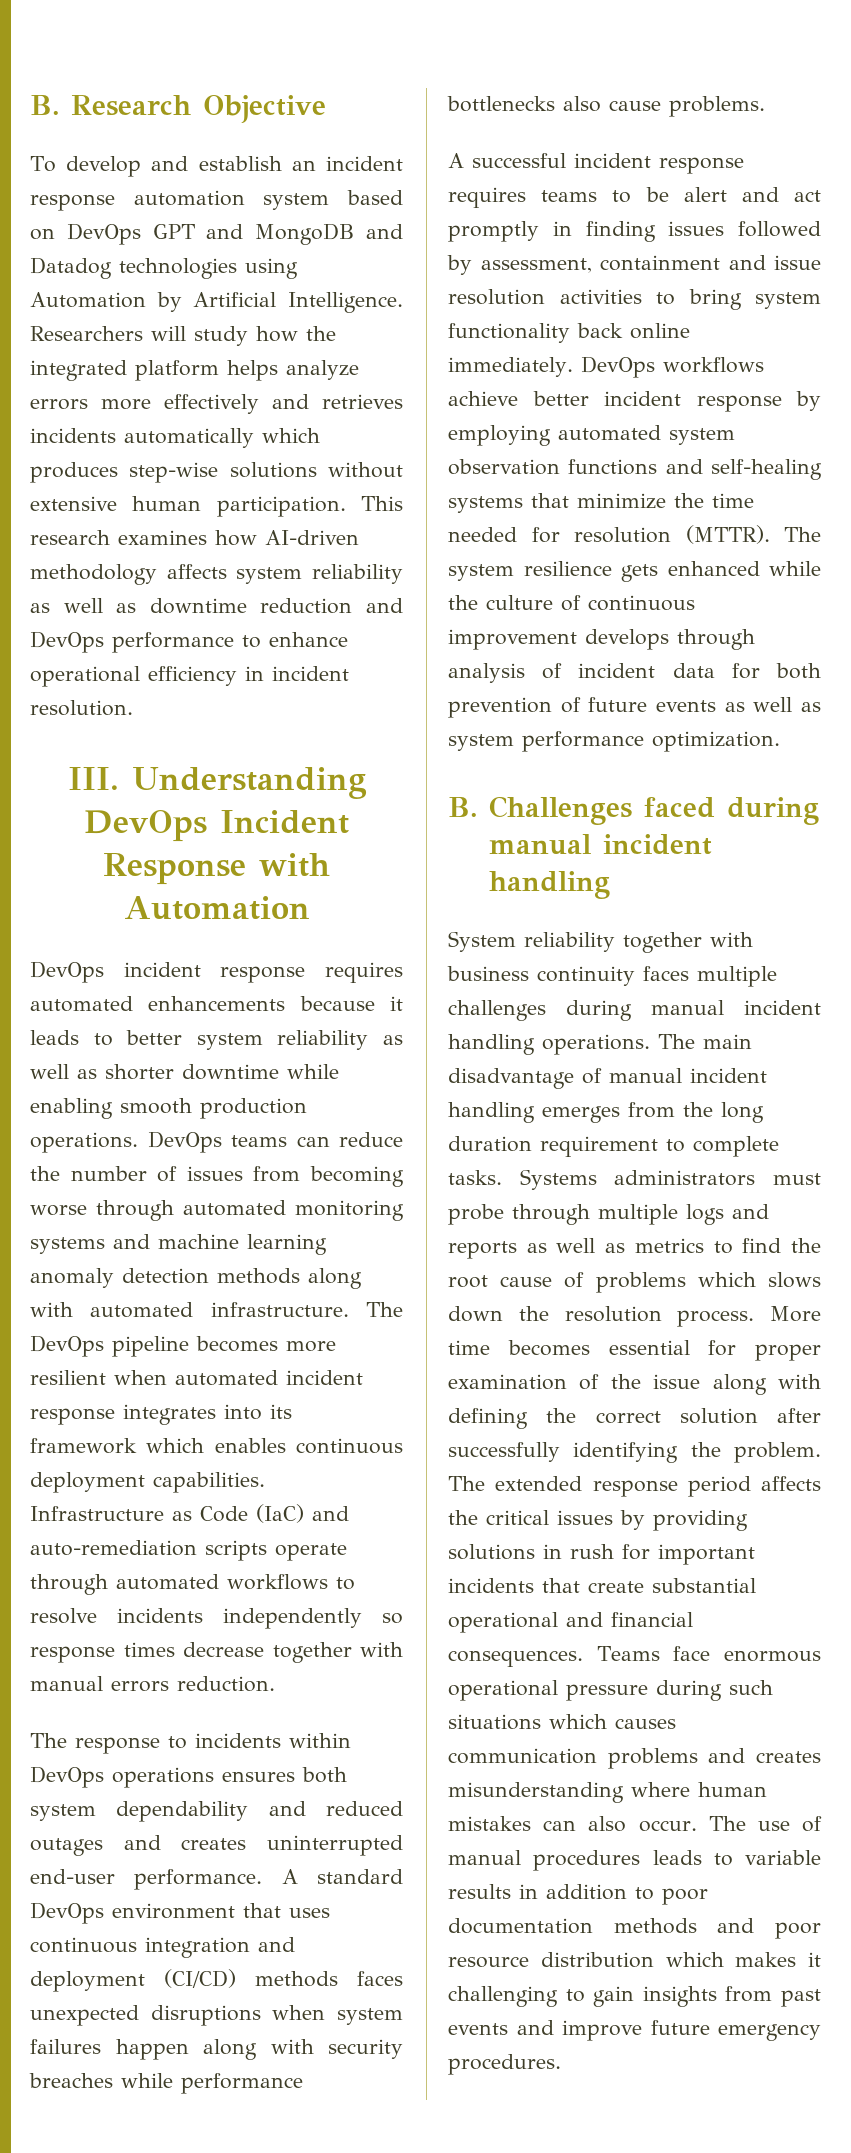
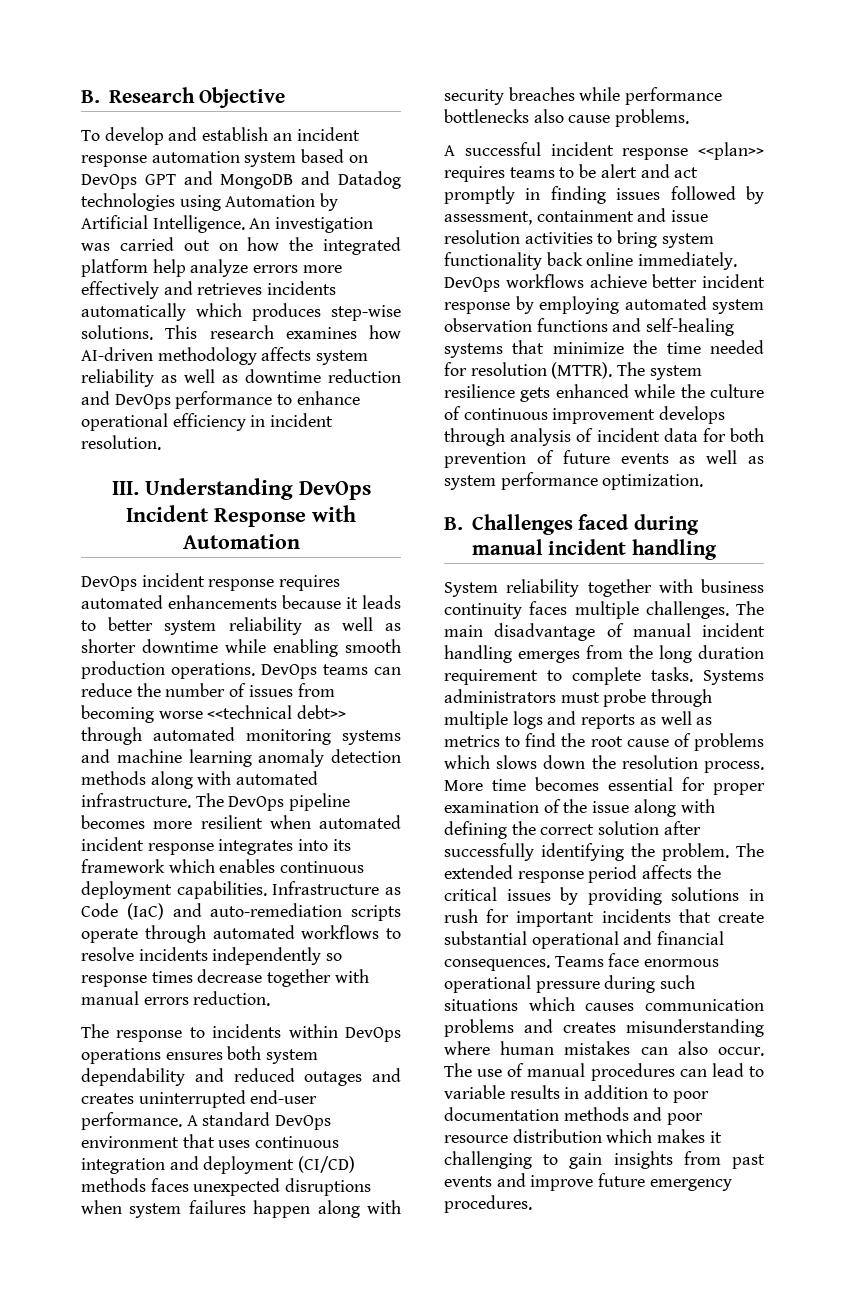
[30,326,248,346] Researchers will study -> [249,217,374,233] [81,237,238,251] An investigation was carried out on
[227,360,278,381] helps -> [152,259,186,277] help
[229,462,403,478] [30,496,346,517] solutions without extensive human participation. -> [81,325,153,340] solutions.
(87, 1210) none -> [207,705,347,719] <<technical debt>>
(744, 165) none -> [698,142,764,160] <<plan>>
[448,1000,821,1021] [448,1034,650,1055] challenges during manual incident handling operations. -> [645,601,729,619] challenges.
[652,1850,702,1865] leads -> [679,1063,744,1077] can lead

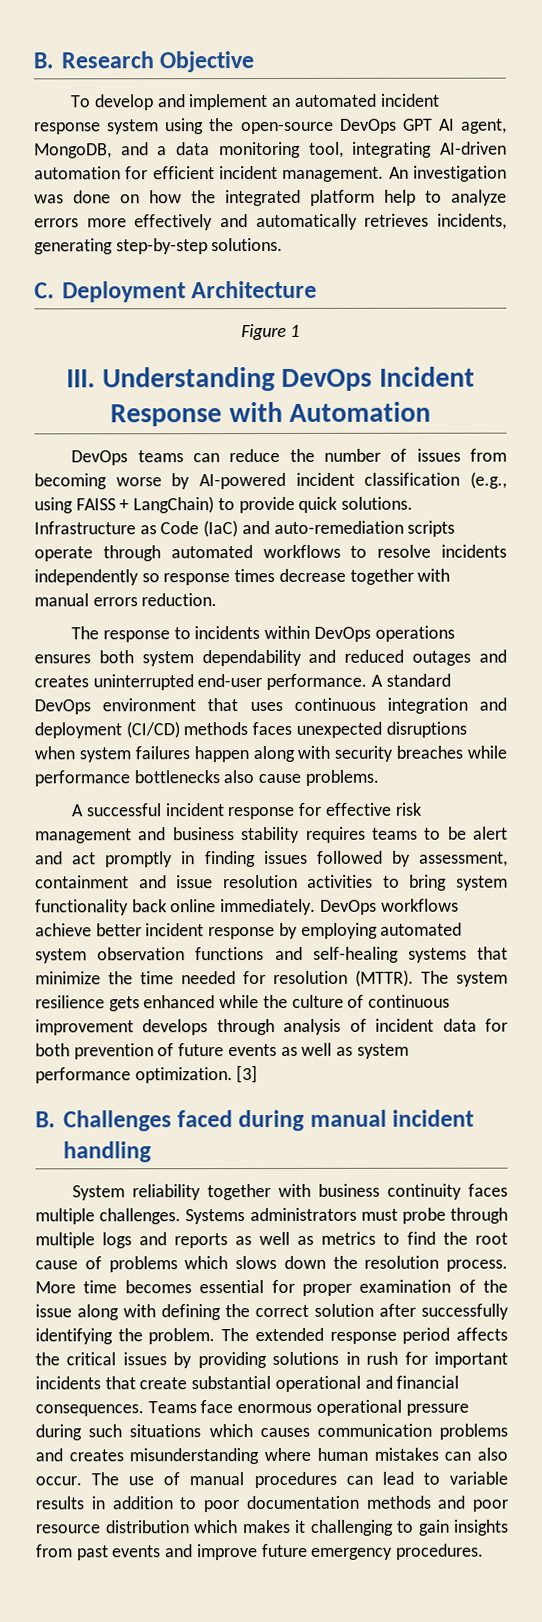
[202,127,360,141] [81,149,368,167] [81,171,401,189] [81,193,339,211] [81,215,245,233] establish an incident response automation system based on DevOps GPT and MongoDB and Datadog technologies using Automation by Artificial Intelligence. -> [188,93,440,111] [34,118,507,135] [34,141,508,159] [34,165,385,182] implement an automated incident response system using the open-source DevOps GPT AI agent, MongoDB, and a data monitoring tool, integrating AI-driven automation for efficient incident management.
[119,237,210,251] carried out -> [73,190,111,204] done
(186, 268) none -> [425,190,442,203] to
[197,281,337,295] [81,303,401,321] [81,325,401,340] [81,347,369,365] [81,369,401,387] [81,391,360,409] [81,413,334,431] [81,435,161,450] retrieves incidents automatically which produces step-wise solutions. This research examines how AI-driven methodology affects system reliability as well as downtime reduction and DevOps performance to enhance operational efficiency in incident resolution. -> [255,213,508,231] [34,237,284,255] [34,280,318,303] [240,323,301,341] automatically retrieves incidents, generating step-by-step solutions. // C. Deployment Architecture // Figure 1
[141,573,341,591] [81,595,401,609] [81,617,401,635] [81,639,401,657] [81,661,317,679] incident response requires automated enhancements because it leads to better system reliability as well as shorter downtime while enabling smooth production operations. DevOps -> (129, 458) none
[207,705,347,719] [81,727,401,745] [81,749,401,767] [81,771,319,789] [81,793,351,811] [81,815,401,829] [81,837,351,855] [81,859,365,873] [81,881,267,899] <<technical debt>> through automated monitoring systems and machine learning anomaly detection methods along with automated infrastructure. The DevOps pipeline becomes more resilient when automated incident response integrates into its framework which enables continuous deployment capabilities. -> [171,471,507,490] [34,496,414,514] by AI-powered incident classification (e.g., using FAISS + LangChain) to provide quick solutions.
[698,142,764,160] <<plan>> -> [298,802,422,816] [35,826,301,844] for effective risk management and business stability
(704, 482) none -> [236,1065,259,1084] [3]
[736,601,764,615] [444,623,765,641] [444,645,764,663] [444,667,693,685] The main disadvantage of manual incident handling emerges from the long duration requirement to complete tasks. -> (182, 1216) none

